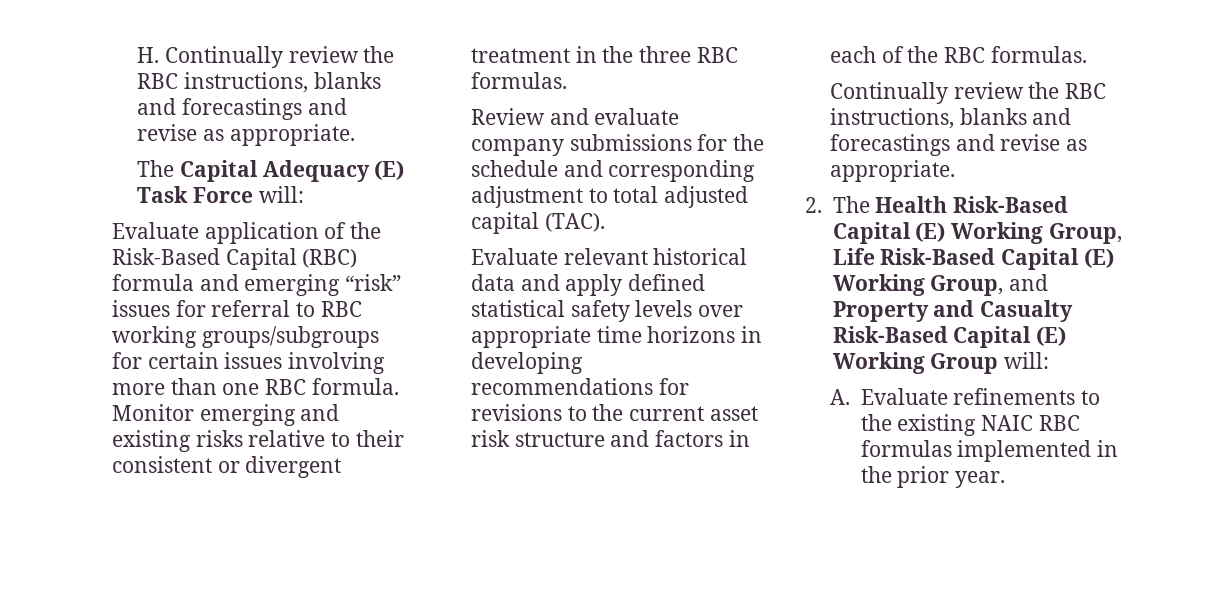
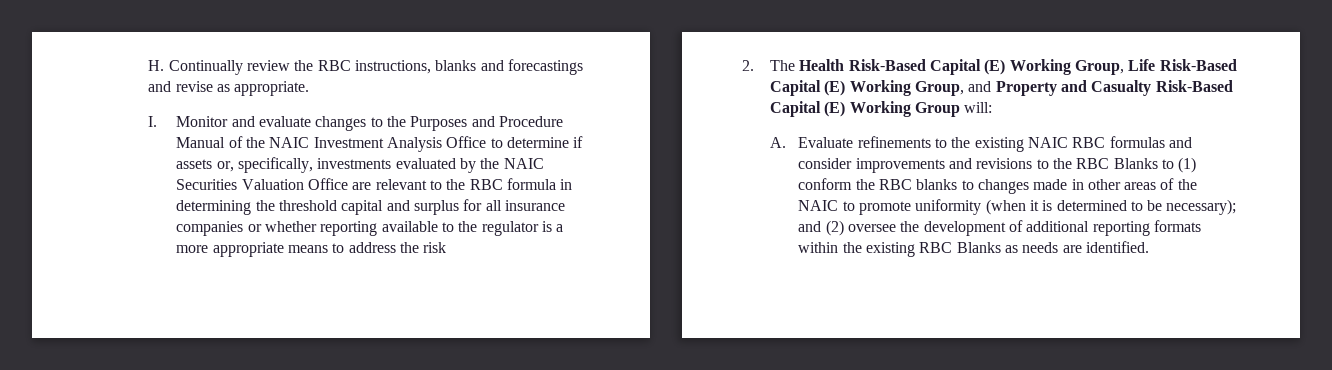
[137,160,405,182] [137,186,304,203] [112,222,382,244] [112,248,358,270] [112,274,402,296] [112,300,362,317] [112,326,379,348] [112,352,386,374] [112,378,399,395] [112,404,340,426] [112,430,404,452] [112,456,342,478] [471,46,738,63] [471,72,568,89] [471,108,680,125] [471,134,765,156] [471,160,756,182] [471,186,749,208] [471,212,605,234] [471,248,748,265] [471,274,706,296] [471,300,744,322] [471,326,763,348] [471,352,584,374] [471,378,689,395] [471,404,758,421] [471,430,750,447] [830,46,1087,63] [830,82,1107,104] [830,108,1072,129] [830,134,1088,156] [830,160,956,182] The Capital Adequacy (E) Task Force will: // Evaluate application of the Risk-Based Capital (RBC) formula and emerging “risk” issues for referral to RBC working groups/subgroups for certain issues involving more than one RBC formula. Monitor emerging and existing risks relative to their consistent or divergent treatment in the three RBC formulas. // Review and evaluate company submissions for the schedule and corresponding adjustment to total adjusted capital (TAC). // Evaluate relevant historical data and apply defined statistical safety levels over appropriate time horizons in developing recommendations for revisions to the current asset risk structure and factors in each of the RBC formulas. // Continually review the RBC instructions, blanks and forecastings and revise as appropriate. -> [148,116,563,131] [176,136,584,152] [176,157,544,173] [176,178,573,190] [176,199,565,215] [176,221,564,236] [176,242,447,257] I. Monitor and evaluate changes to the Purposes and Procedure Manual of the NAIC Investment Analysis Office to determine if assets or, specifically, investments evaluated by the NAIC Securities Valuation Office are relevant to the RBC formula in determining the threshold capital and surplus for all insurance companies or whether reporting available to the regulator is a more appropriate means to address the risk
[957,440,1118,462] [860,466,1005,488] implemented in the prior year. -> [1168,137,1192,148] [798,157,1197,173] [798,178,1197,194] [798,199,1237,215] [798,220,1201,236] [798,241,1149,257] and consider improvements and revisions to the RBC Blanks to (1) conform the RBC blanks to changes made in other areas of the NAIC to promote uniformity (when it is determined to be necessary); and (2) oversee the development of additional reporting formats within the existing RBC Blanks as needs are identified.

